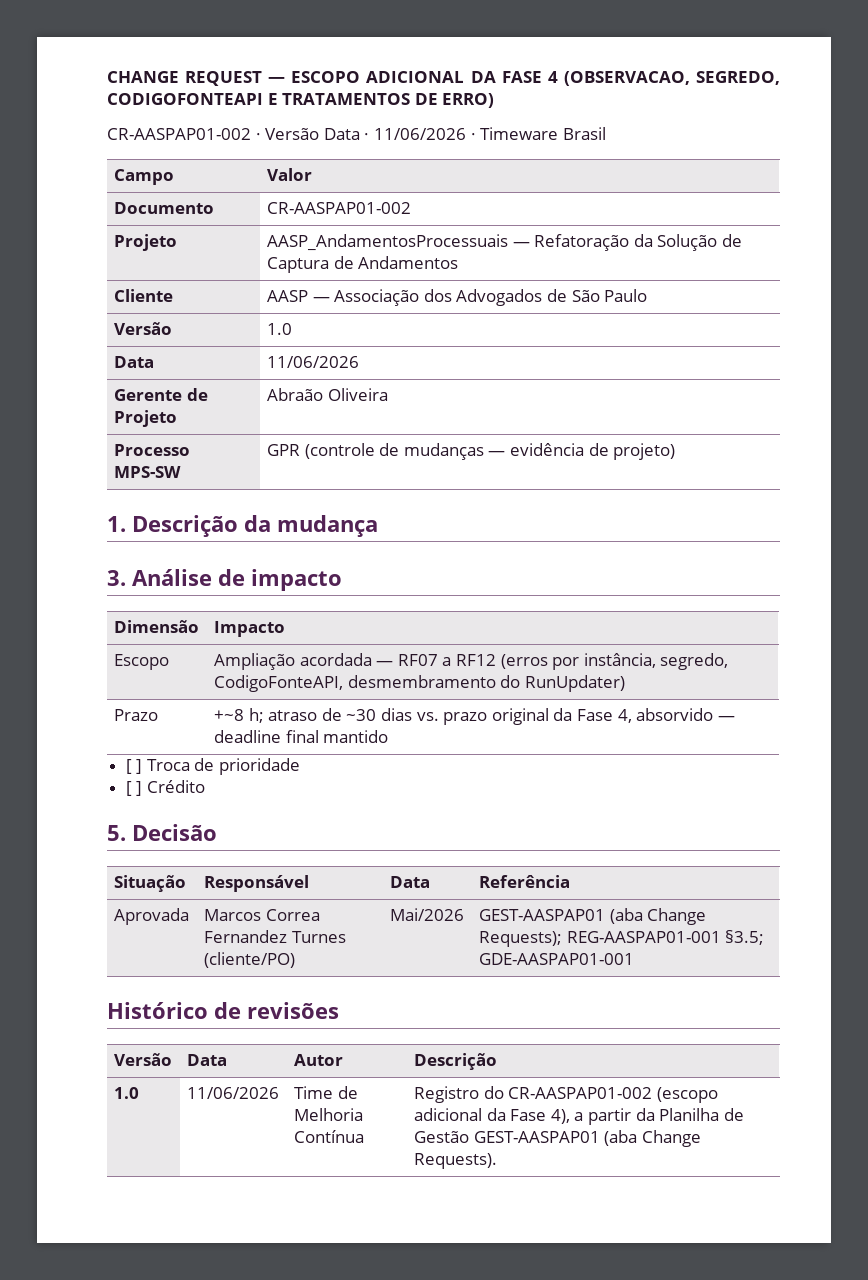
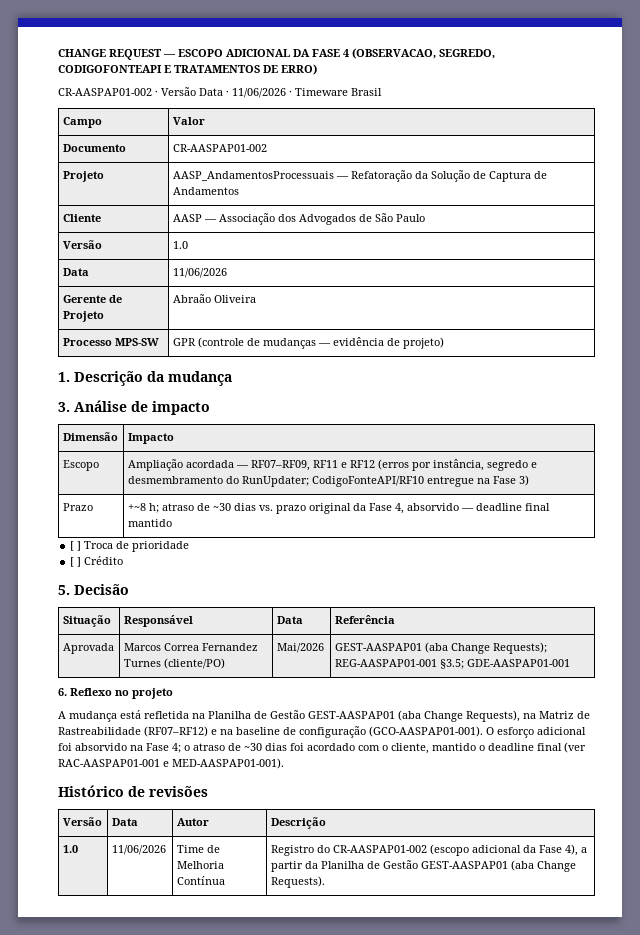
[397,654,452,666] RF07 a -> [250,460,347,471] RF07–RF09, RF11 e
[660,653,729,670] [214,675,625,692] segredo, CodigoFonteAPI, desmembramento do RunUpdater) -> [486,460,537,471] [127,475,529,487] segredo e desmembramento do RunUpdater; CodigoFonteAPI/RF10 entregue na Fase 3)
(635, 959) none -> [58,688,173,699] [58,710,590,722] [58,726,586,738] [58,742,586,754] [58,758,284,769] // 6. Reflexo no projeto // A mudança está refletida na Planilha de Gestão GEST-AASPAP01 (aba Change Requests), na Matriz de Rastreabilidade (RF07–RF12) e na baseline de configuração (GCO-AASPAP01-001). O esforço adicional foi absorvido na Fase 4; o atraso de ~30 dias foi acordado com o cliente, mantido o deadline final (ver RAC-AASPAP01-001 e MED-AASPAP01-001).

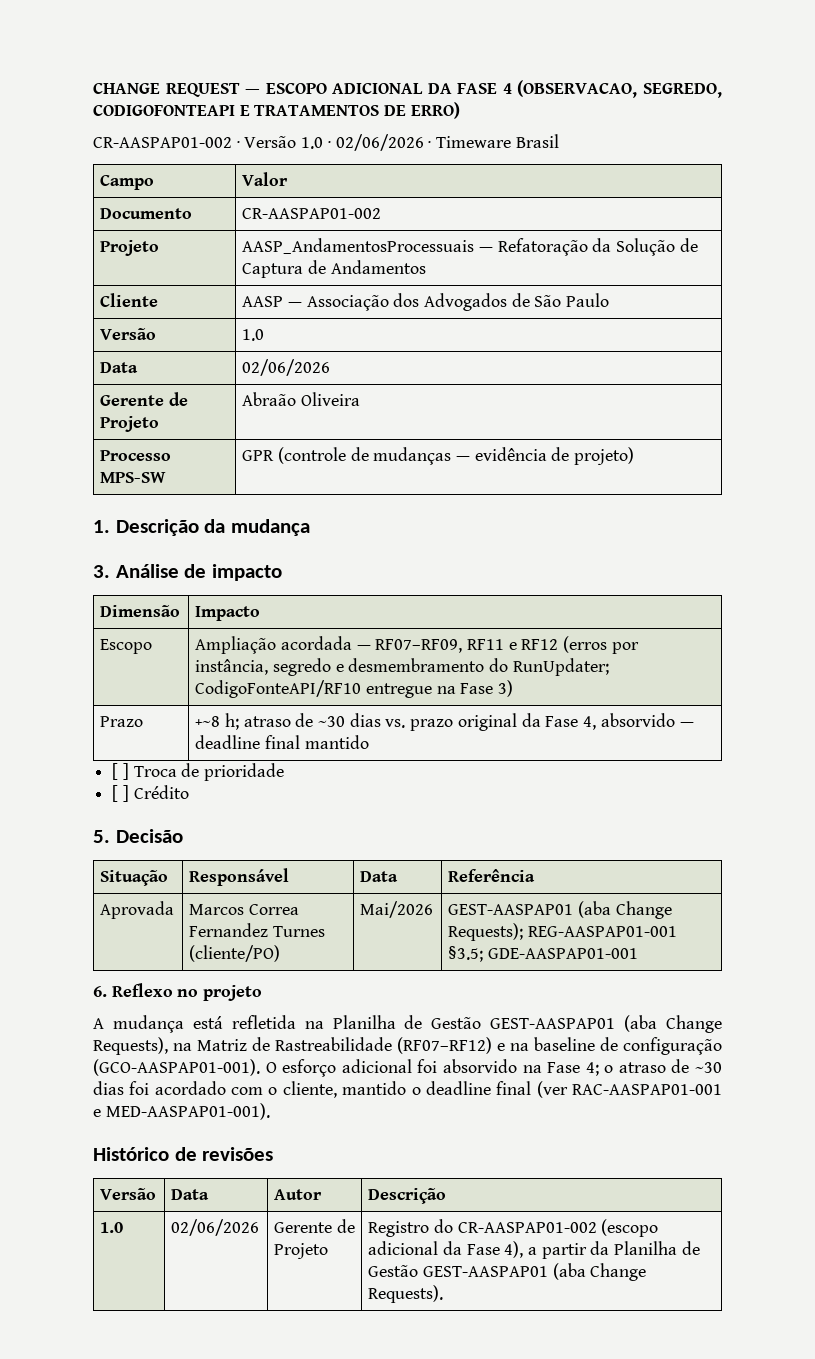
[199,88,286,98] Data · 11/06/2026 -> [301,134,424,151] 1.0 · 02/06/2026
[172,268,227,278] 11/06/2026 -> [242,359,331,376] 02/06/2026
[111,845,166,855] [176,845,220,853] [176,861,224,869] [176,876,225,885] 11/06/2026 | Time de Melhoria Contínua -> [171,1219,260,1236] [274,1219,355,1233] [274,1243,329,1259] 02/06/2026 | Gerente de Projeto

